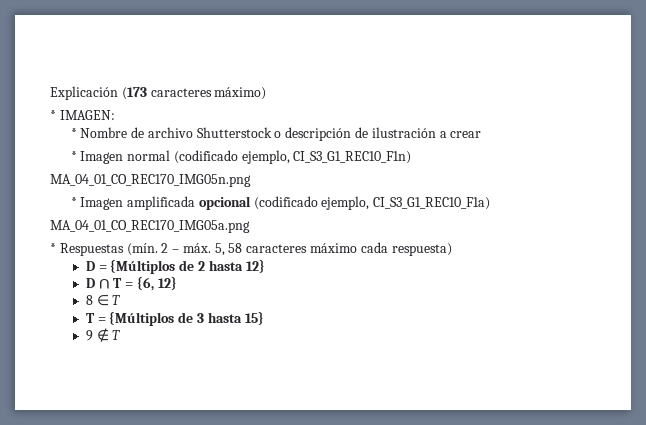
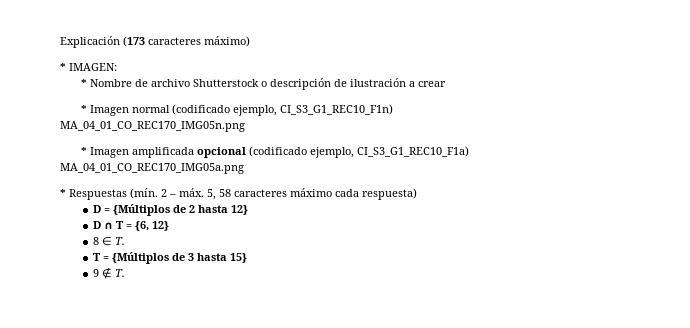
[112,295,121,305] T -> [114,237,125,245] T.
[112,330,121,340] T -> [114,269,125,277] T.

